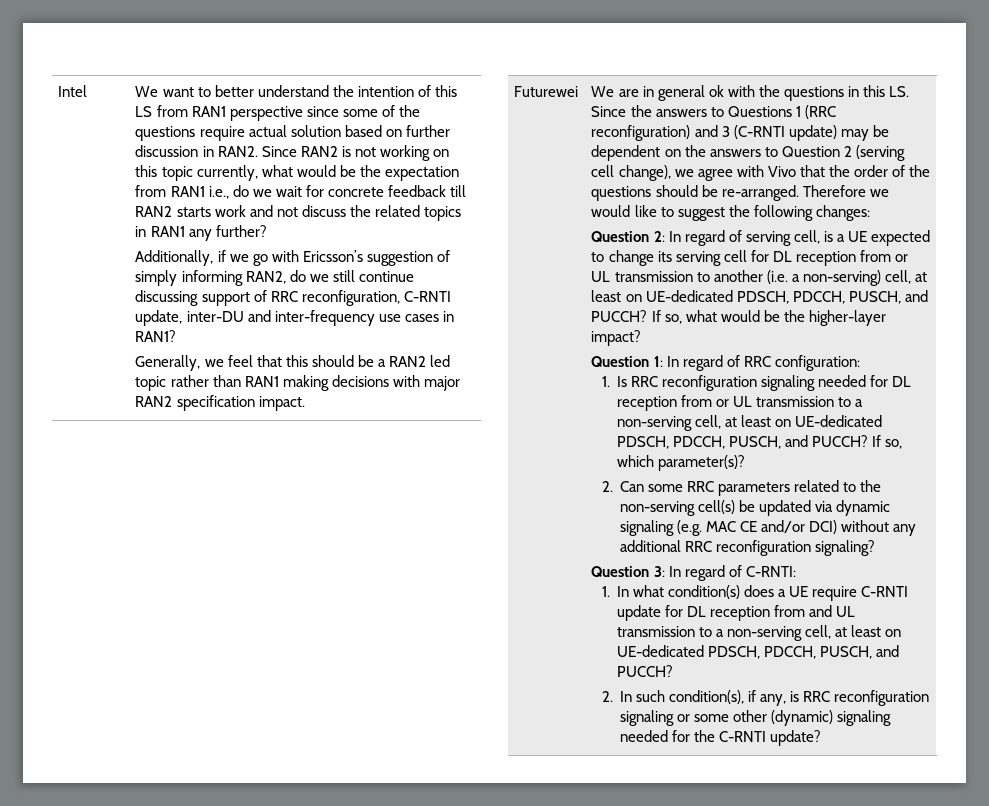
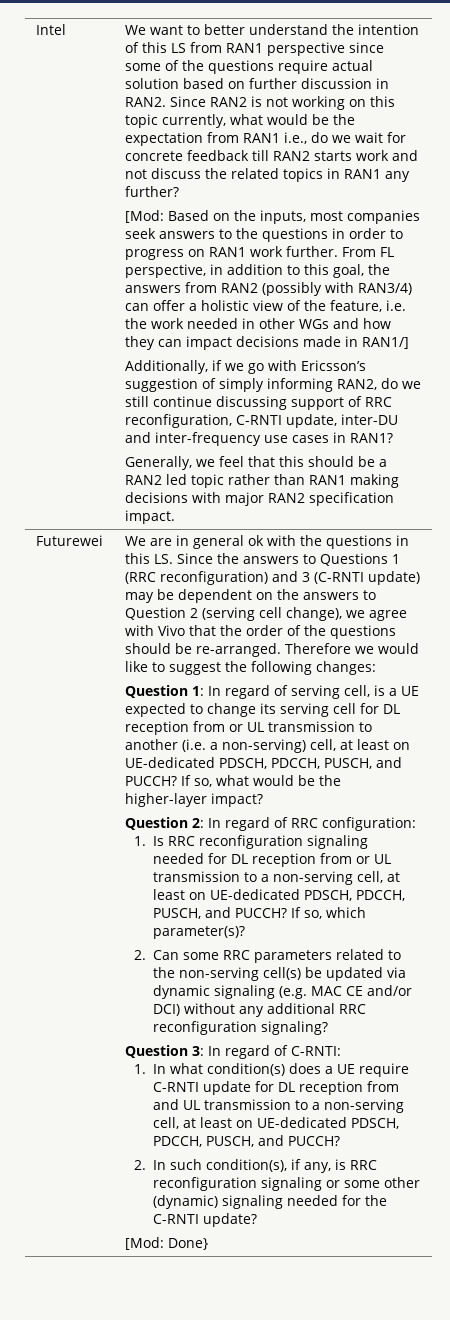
(267, 231) none -> [124,210,420,224] [124,228,403,242] [124,246,394,260] [124,264,390,278] [124,282,412,296] [124,300,406,312] [124,318,391,329] [124,336,409,350] // [Mod: Based on the inputs, most companies seek answers to the questions in order to progress on RAN1 work further. From FL perspective, in addition to this goal, the answers from RAN2 (possibly with RAN3/4) can offer a holistic view of the feature, i.e. the work needed in other WGs and how they can impact decisions made in RAN1/]
[653,231,665,242] 2: -> [191,686,204,696] 1:
[653,356,663,367] 1: -> [191,818,204,828] 2:
(822, 738) none -> [124,1237,208,1250] // [Mod: Done}

